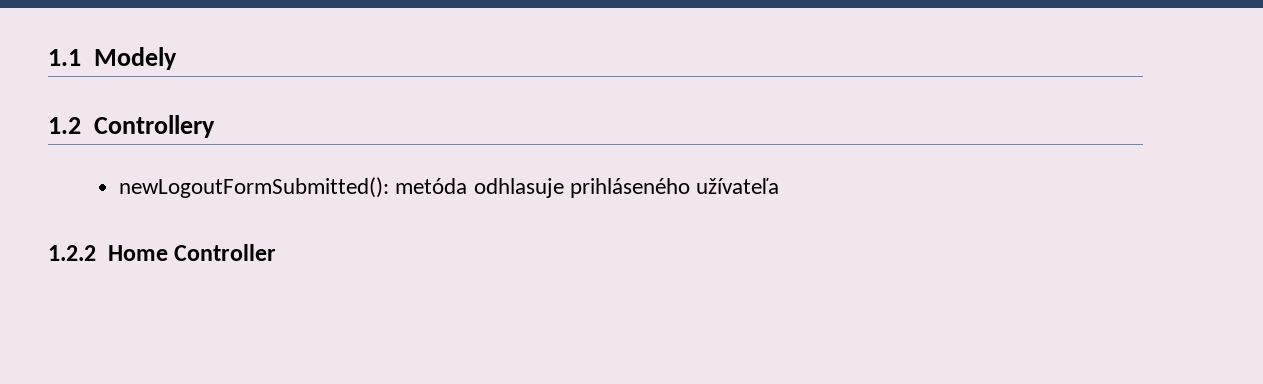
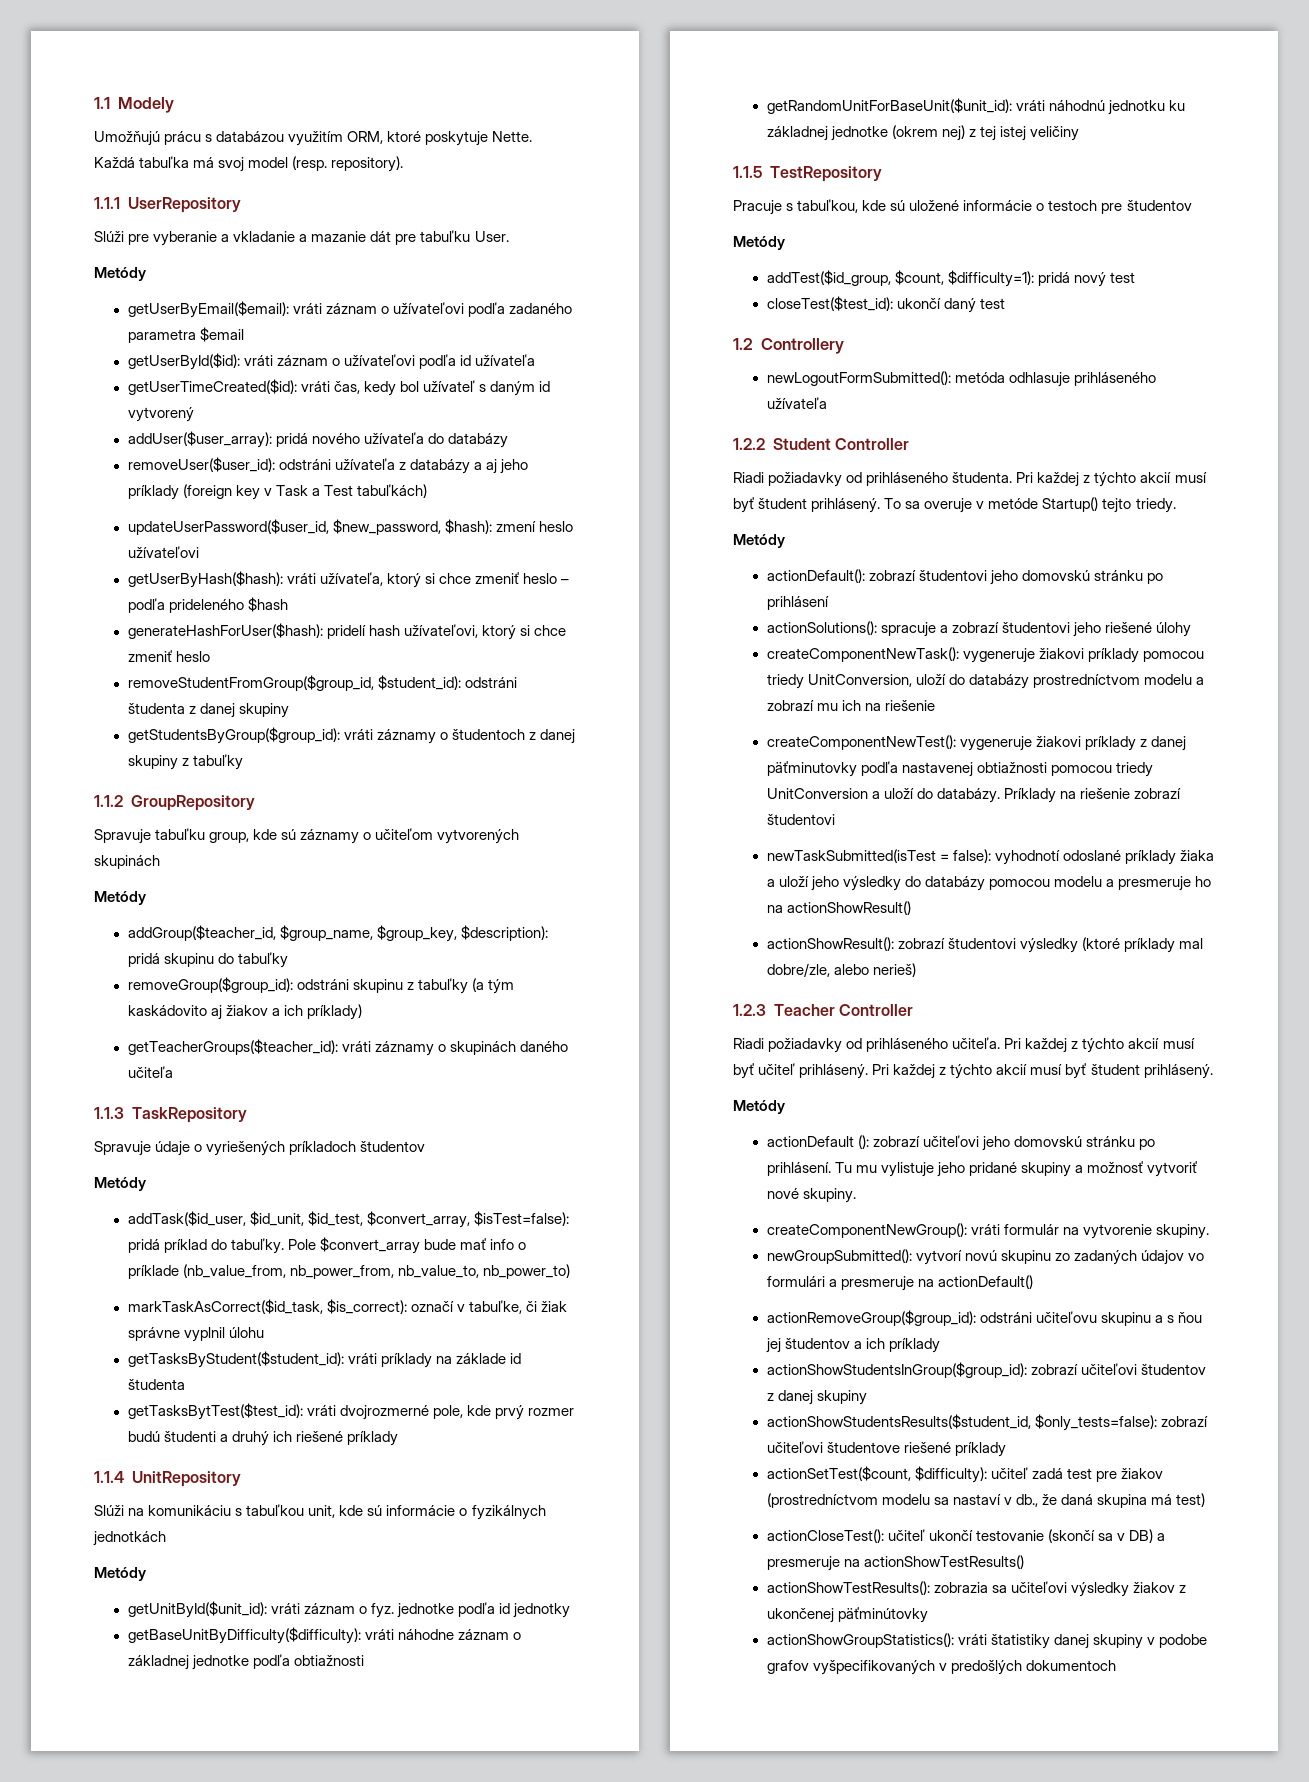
(177, 58) none -> [94,131,533,146] [94,156,404,172] [94,197,241,213] [94,230,509,246] [94,267,146,281] [127,301,573,318] [127,327,244,343] [127,353,536,370] [127,379,551,396] [127,407,194,422] [127,431,509,448] [127,457,529,474] [127,484,428,500] [127,519,574,535] [127,546,199,558] [127,571,570,588] [127,597,289,613] [127,623,567,640] [127,650,210,662] [127,675,518,691] [127,703,290,718] [127,727,576,744] [127,754,244,770] [94,795,255,811] [94,828,520,844] [94,855,160,869] [94,891,146,905] [127,925,549,942] [127,952,289,968] [127,977,515,994] [127,1004,363,1020] [127,1039,569,1056] [127,1066,173,1078] [94,1107,247,1123] [94,1141,426,1156] [94,1177,146,1191] [127,1211,570,1228] [127,1237,527,1254] [127,1264,571,1279] [127,1299,568,1314] [127,1327,265,1342] [127,1351,522,1368] [127,1379,185,1390] [127,1403,575,1420] [127,1431,399,1446] [94,1471,241,1487] [94,1504,546,1520] [93,1531,166,1546] [94,1567,146,1581] [127,1601,571,1618] [127,1627,522,1644] [127,1654,365,1670] [766,98,1186,115] [766,125,1080,141] [733,166,882,182] [733,199,1192,215] [733,236,785,250] [766,270,1136,287] [766,296,1006,313] // Umožňujú prácu s databázou využitím ORM, ktoré poskytuje Nette. Každá tabuľka má svoj model (resp. repository). // 1.1.1 UserRepository // Slúži pre vyberanie a vkladanie a mazanie dát pre tabuľku User. // Metódy // getUserByEmail($email): vráti záznam o užívateľovi podľa zadaného parametra $email // getUserById($id): vráti záznam o užívateľovi podľa id užívateľa // getUserTimeCreated($id): vráti čas, kedy bol užívateľ s daným id vytvorený // addUser($user_array): pridá nového užívateľa do databázy // removeUser($user_id): odstráni užívateľa z databázy a aj jeho príklady (foreign key v Task a Test tabuľkách) // updateUserPassword($user_id, $new_password, $hash): zmení heslo užívateľovi // getUserByHash($hash): vráti užívateľa, ktorý si chce zmeniť heslo – podľa prideleného $hash // generateHashForUser($hash): pridelí hash užívateľovi, ktorý si chce zmeniť heslo // removeStudentFromGroup($group_id, $student_id): odstráni študenta z danej skupiny // getStudentsByGroup($group_id): vráti záznamy o študentoch z danej skupiny z tabuľky // 1.1.2 GroupRepository // Spravuje tabuľku group, kde sú záznamy o učiteľom vytvorených skupinách // Metódy // addGroup($teacher_id, $group_name, $group_key, $description): pridá skupinu do tabuľky // removeGroup($group_id): odstráni skupinu z tabuľky (a tým kaskádovito aj žiakov a ich príklady) // getTeacherGroups($teacher_id): vráti záznamy o skupinách daného učiteľa // 1.1.3 TaskRepository // Spravuje údaje o vyriešených príkladoch študentov // Metódy // addTask($id_user, $id_unit, $id_test, $convert_array, $isTest=false): pridá príklad do tabuľky. Pole $convert_array bude mať info o príklade (nb_value_from, nb_power_from, nb_value_to, nb_power_to) // markTaskAsCorrect($id_task, $is_correct): označí v tabuľke, či žiak správne vyplnil úlohu // getTasksByStudent($student_id): vráti príklady na základe id študenta // getTasksBytTest($test_id): vráti dvojrozmerné pole, kde prvý rozmer budú študenti a druhý ich riešené príklady // 1.1.4 UnitRepository // Slúži na komunikáciu s tabuľkou unit, kde sú informácie o fyzikálnych jednotkách // Metódy // getUnitById($unit_id): vráti záznam o fyz. jednotke podľa id jednotky // getBaseUnitByDifficulty($difficulty): vráti náhodne záznam o základnej jednotke podľa obtiažnosti // getRandomUnitForBaseUnit($unit_id): vráti náhodnú jednotku ku základnej jednotke (okrem nej) z tej istej veličiny // 1.1.5 TestRepository // Pracuje s tabuľkou, kde sú uložené informácie o testoch pre študentov // Metódy // addTest($id_group, $count, $difficulty=1): pridá nový test // closeTest($test_id): ukončí daný test
[107,244,276,261] Home Controller -> [772,438,909,450] [733,472,1207,487] [733,497,1176,513] [733,534,785,548] [766,569,1164,585] [766,596,829,610] [766,621,1192,637] [766,647,1205,663] [766,674,1205,689] [766,700,936,711] [766,735,1187,751] [766,761,1154,777] [766,788,1182,803] [766,814,835,825] [766,849,1215,865] [766,876,1212,891] [766,901,911,915] [766,937,1204,953] [766,963,917,977] [733,1004,913,1016] [733,1037,1195,1053] [733,1063,1213,1079] [733,1100,785,1114] [766,1135,1156,1151] [766,1161,1198,1177] [766,1188,856,1203] [766,1223,1210,1239] [766,1249,1205,1265] [766,1275,1034,1291] [766,1310,1203,1326] [765,1338,941,1353] [766,1362,1207,1378] [766,1390,868,1405] [766,1414,1209,1431] [766,1441,1007,1457] [766,1466,1164,1483] [766,1493,1206,1508] [766,1529,1166,1543] [766,1555,1025,1571] [766,1581,1187,1597] [766,1607,928,1623] [766,1633,1208,1649] [766,1660,1117,1675] Student Controller // Riadi požiadavky od prihláseného študenta. Pri každej z týchto akcií musí byť študent prihlásený. To sa overuje v metóde Startup() tejto triedy. // Metódy // actionDefault(): zobrazí študentovi jeho domovskú stránku po prihlásení // actionSolutions(): spracuje a zobrazí študentovi jeho riešené úlohy // createComponentNewTask(): vygeneruje žiakovi príklady pomocou triedy UnitConversion, uloží do databázy prostredníctvom modelu a zobrazí mu ich na riešenie // createComponentNewTest(): vygeneruje žiakovi príklady z danej päťminutovky podľa nastavenej obtiažnosti pomocou triedy UnitConversion a uloží do databázy. Príklady na riešenie zobrazí študentovi // newTaskSubmitted(isTest = false): vyhodnotí odoslané príklady žiaka a uloží jeho výsledky do databázy pomocou modelu a presmeruje ho na actionShowResult() // actionShowResult(): zobrazí študentovi výsledky (ktoré príklady mal dobre/zle, alebo nerieš) // 1.2.3 Teacher Controller // Riadi požiadavky od prihláseného učiteľa. Pri každej z týchto akcií musí byť učiteľ prihlásený. Pri každej z týchto akcií musí byť študent prihlásený. // Metódy // actionDefault (): zobrazí učiteľovi jeho domovskú stránku po prihlásení. Tu mu vylistuje jeho pridané skupiny a možnosť vytvoriť nové skupiny. // createComponentNewGroup(): vráti formulár na vytvorenie skupiny. // newGroupSubmitted(): vytvorí novú skupinu zo zadaných údajov vo formulári a presmeruje na actionDefault() // actionRemoveGroup($group_id): odstráni učiteľovu skupinu a s ňou jej študentov a ich príklady // actionShowStudentsInGroup($group_id): zobrazí učiteľovi študentov z danej skupiny // actionShowStudentsResults($student_id, $only_tests=false): zobrazí učiteľovi študentove riešené príklady // actionSetTest($count, $difficulty): učiteľ zadá test pre žiakov (prostredníctvom modelu sa nastaví v db., že daná skupina má test) // actionCloseTest(): učiteľ ukončí testovanie (skončí sa v DB) a presmeruje na actionShowTestResults() // actionShowTestResults(): zobrazia sa učiteľovi výsledky žiakov z ukončenej päťminútovky // actionShowGroupStatistics(): vráti štatistiky danej skupiny v podobe grafov vyšpecifikovaných v predošlých dokumentoch

